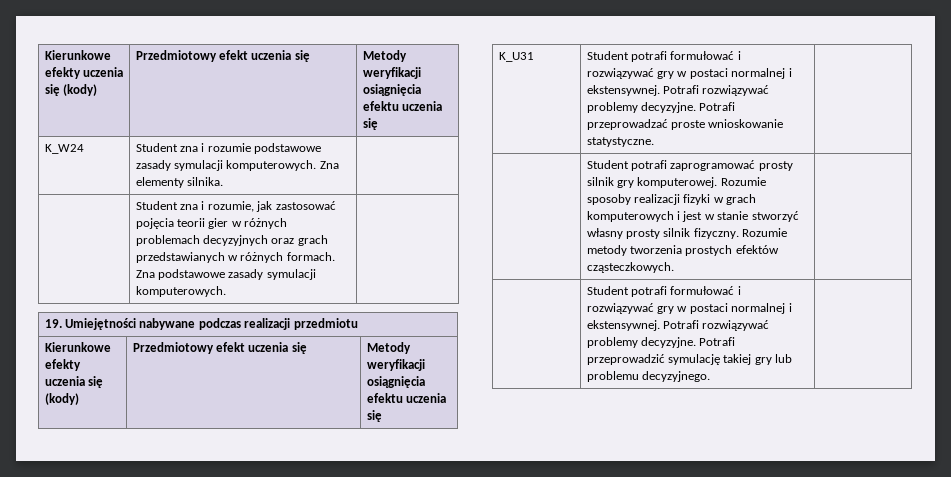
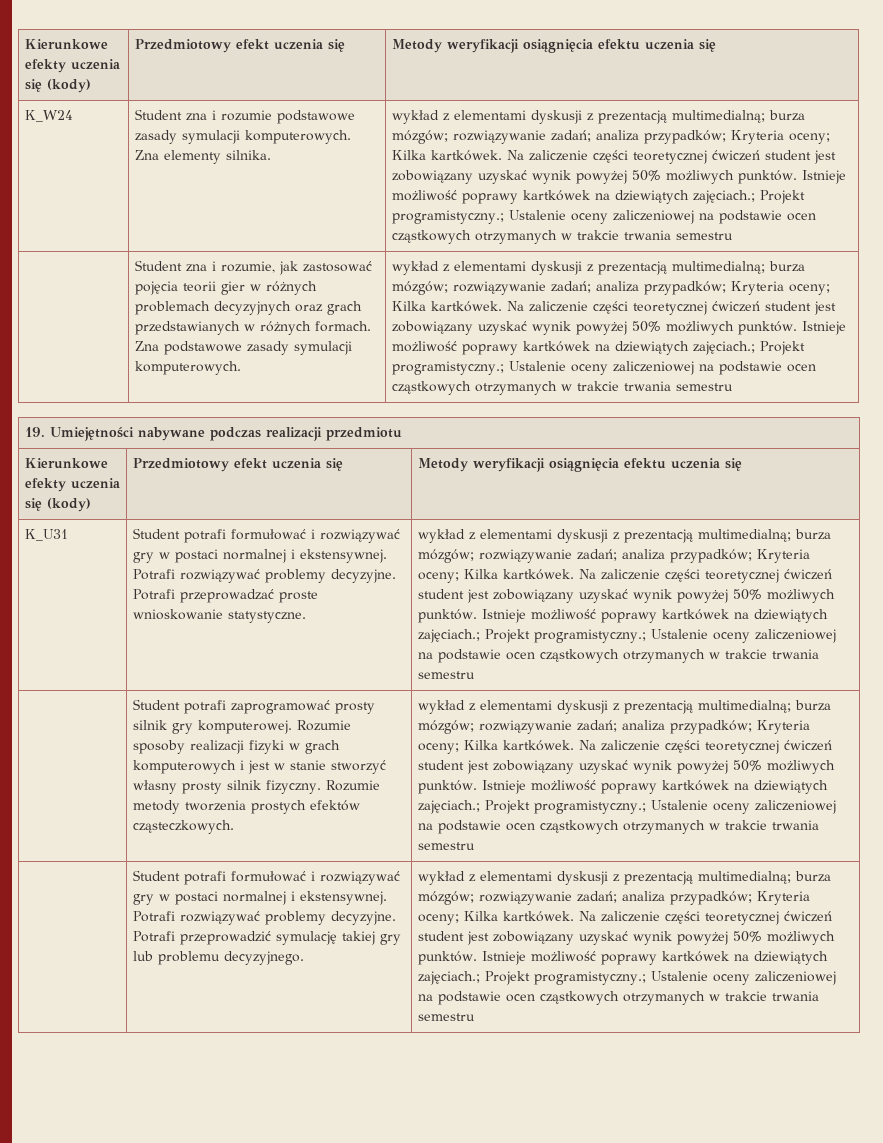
(224, 181) none -> [391,110,805,124] [391,130,830,144] [391,150,836,164] [391,170,846,184] [391,190,805,204] [391,210,816,224] [391,230,733,244] wykład z elementami dyskusji z prezentacją multimedialną; burza mózgów; rozwiązywanie zadań; analiza przypadków; Kryteria oceny; Kilka kartkówek. Na zaliczenie części teoretycznej ćwiczeń student jest zobowiązany uzyskać wynik powyżej 50% możliwych punktów. Istnieje możliwość poprawy kartkówek na dziewiątych zajęciach.; Projekt programistyczny.; Ustalenie oceny zaliczeniowej na podstawie ocen cząstkowych otrzymanych w trakcie trwania semestru
(226, 291) none -> [391,261,805,275] [391,281,830,295] [391,301,836,315] [391,321,846,335] [391,341,805,355] [391,361,816,375] [391,381,733,395] wykład z elementami dyskusji z prezentacją multimedialną; burza mózgów; rozwiązywanie zadań; analiza przypadków; Kryteria oceny; Kilka kartkówek. Na zaliczenie części teoretycznej ćwiczeń student jest zobowiązany uzyskać wynik powyżej 50% możliwych punktów. Istnieje możliwość poprawy kartkówek na dziewiątych zajęciach.; Projekt programistyczny.; Ustalenie oceny zaliczeniowej na podstawie ocen cząstkowych otrzymanych w trakcie trwania semestru
(654, 142) none -> [417,529,831,543] [417,549,810,563] [417,569,832,583] [417,589,835,603] [417,609,828,623] [417,629,836,643] [417,649,819,663] [417,671,475,679] wykład z elementami dyskusji z prezentacją multimedialną; burza mózgów; rozwiązywanie zadań; analiza przypadków; Kryteria oceny; Kilka kartkówek. Na zaliczenie części teoretycznej ćwiczeń student jest zobowiązany uzyskać wynik powyżej 50% możliwych punktów. Istnieje możliwość poprawy kartkówek na dziewiątych zajęciach.; Projekt programistyczny.; Ustalenie oceny zaliczeniowej na podstawie ocen cząstkowych otrzymanych w trakcie trwania semestru
(674, 267) none -> [417,700,831,714] [417,720,810,734] [417,740,832,754] [417,760,835,774] [417,780,828,794] [417,800,836,814] [417,820,819,834] [417,842,475,850] wykład z elementami dyskusji z prezentacją multimedialną; burza mózgów; rozwiązywanie zadań; analiza przypadków; Kryteria oceny; Kilka kartkówek. Na zaliczenie części teoretycznej ćwiczeń student jest zobowiązany uzyskać wynik powyżej 50% możliwych punktów. Istnieje możliwość poprawy kartkówek na dziewiątych zajęciach.; Projekt programistyczny.; Ustalenie oceny zaliczeniowej na podstawie ocen cząstkowych otrzymanych w trakcie trwania semestru
(711, 376) none -> [417,871,831,885] [417,891,810,905] [417,911,832,925] [417,931,835,945] [417,951,828,965] [417,971,836,985] [417,991,819,1005] [417,1013,475,1021] wykład z elementami dyskusji z prezentacją multimedialną; burza mózgów; rozwiązywanie zadań; analiza przypadków; Kryteria oceny; Kilka kartkówek. Na zaliczenie części teoretycznej ćwiczeń student jest zobowiązany uzyskać wynik powyżej 50% możliwych punktów. Istnieje możliwość poprawy kartkówek na dziewiątych zajęciach.; Projekt programistyczny.; Ustalenie oceny zaliczeniowej na podstawie ocen cząstkowych otrzymanych w trakcie trwania semestru

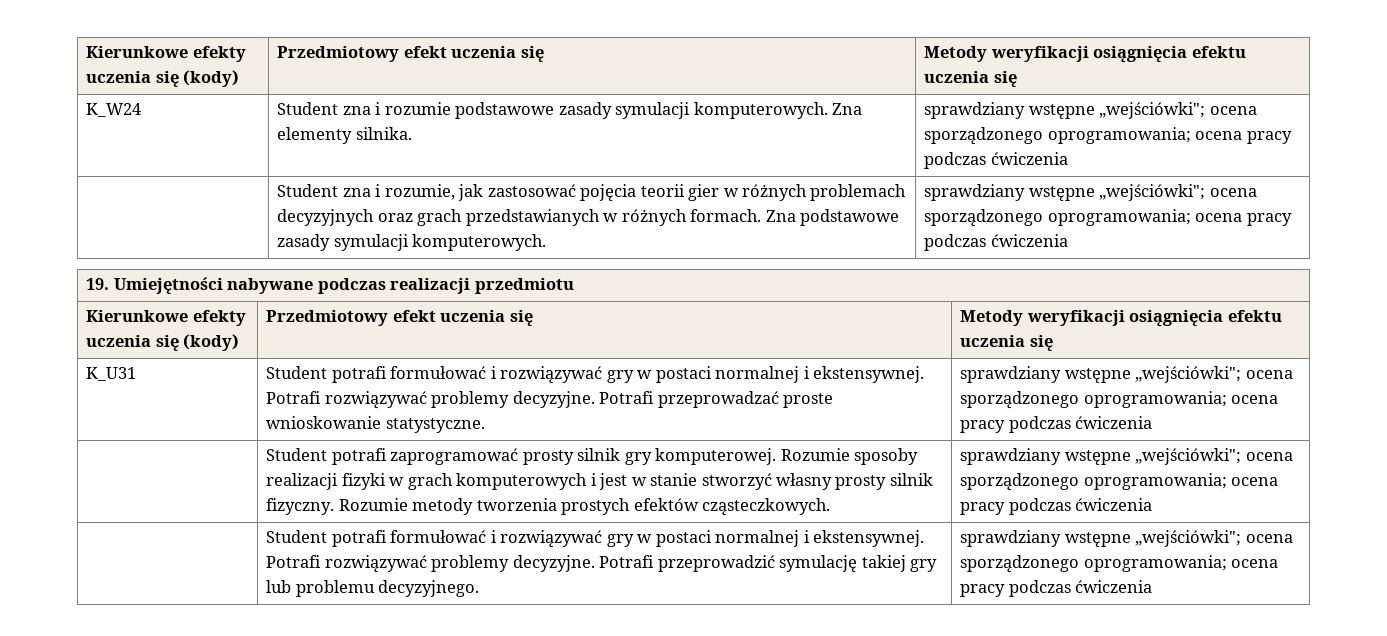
[391,110,805,124] [391,130,830,144] [391,150,836,164] [391,170,846,184] [391,190,805,204] [391,210,816,224] [391,230,733,244] wykład z elementami dyskusji z prezentacją multimedialną; burza mózgów; rozwiązywanie zadań; analiza przypadków; Kryteria oceny; Kilka kartkówek. Na zaliczenie części teoretycznej ćwiczeń student jest zobowiązany uzyskać wynik powyżej 50% możliwych punktów. Istnieje możliwość poprawy kartkówek na dziewiątych zajęciach.; Projekt programistyczny.; Ustalenie oceny zaliczeniowej na podstawie ocen cząstkowych otrzymanych w trakcie trwania semestru -> [924,102,1257,119] [924,127,1292,145] [924,152,1068,169] sprawdziany wstępne „wejściówki"; ocena sporządzonego oprogramowania; ocena pracy podczas ćwiczenia
[391,261,805,275] [391,281,830,295] [391,301,836,315] [391,321,846,335] [391,341,805,355] [391,361,816,375] [391,381,733,395] wykład z elementami dyskusji z prezentacją multimedialną; burza mózgów; rozwiązywanie zadań; analiza przypadków; Kryteria oceny; Kilka kartkówek. Na zaliczenie części teoretycznej ćwiczeń student jest zobowiązany uzyskać wynik powyżej 50% możliwych punktów. Istnieje możliwość poprawy kartkówek na dziewiątych zajęciach.; Projekt programistyczny.; Ustalenie oceny zaliczeniowej na podstawie ocen cząstkowych otrzymanych w trakcie trwania semestru -> [924,184,1257,201] [924,209,1292,227] [924,234,1068,251] sprawdziany wstępne „wejściówki"; ocena sporządzonego oprogramowania; ocena pracy podczas ćwiczenia
[417,529,831,543] [417,549,810,563] [417,569,832,583] [417,589,835,603] [417,609,828,623] [417,629,836,643] [417,649,819,663] [417,671,475,679] wykład z elementami dyskusji z prezentacją multimedialną; burza mózgów; rozwiązywanie zadań; analiza przypadków; Kryteria oceny; Kilka kartkówek. Na zaliczenie części teoretycznej ćwiczeń student jest zobowiązany uzyskać wynik powyżej 50% możliwych punktów. Istnieje możliwość poprawy kartkówek na dziewiątych zajęciach.; Projekt programistyczny.; Ustalenie oceny zaliczeniowej na podstawie ocen cząstkowych otrzymanych w trakcie trwania semestru -> [960,366,1293,383] [960,391,1279,409] [960,416,1153,433] sprawdziany wstępne „wejściówki"; ocena sporządzonego oprogramowania; ocena pracy podczas ćwiczenia
[417,700,831,714] [417,720,810,734] [417,740,832,754] [417,760,835,774] [417,780,828,794] [417,800,836,814] [417,820,819,834] [417,842,475,850] wykład z elementami dyskusji z prezentacją multimedialną; burza mózgów; rozwiązywanie zadań; analiza przypadków; Kryteria oceny; Kilka kartkówek. Na zaliczenie części teoretycznej ćwiczeń student jest zobowiązany uzyskać wynik powyżej 50% możliwych punktów. Istnieje możliwość poprawy kartkówek na dziewiątych zajęciach.; Projekt programistyczny.; Ustalenie oceny zaliczeniowej na podstawie ocen cząstkowych otrzymanych w trakcie trwania semestru -> [960,448,1293,465] [960,473,1279,491] [960,498,1153,515] sprawdziany wstępne „wejściówki"; ocena sporządzonego oprogramowania; ocena pracy podczas ćwiczenia
[417,871,831,885] [417,891,810,905] [417,911,832,925] [417,931,835,945] [417,951,828,965] [417,971,836,985] [417,991,819,1005] [417,1013,475,1021] wykład z elementami dyskusji z prezentacją multimedialną; burza mózgów; rozwiązywanie zadań; analiza przypadków; Kryteria oceny; Kilka kartkówek. Na zaliczenie części teoretycznej ćwiczeń student jest zobowiązany uzyskać wynik powyżej 50% możliwych punktów. Istnieje możliwość poprawy kartkówek na dziewiątych zajęciach.; Projekt programistyczny.; Ustalenie oceny zaliczeniowej na podstawie ocen cząstkowych otrzymanych w trakcie trwania semestru -> [960,530,1293,547] [960,555,1279,573] [960,580,1153,597] sprawdziany wstępne „wejściówki"; ocena sporządzonego oprogramowania; ocena pracy podczas ćwiczenia

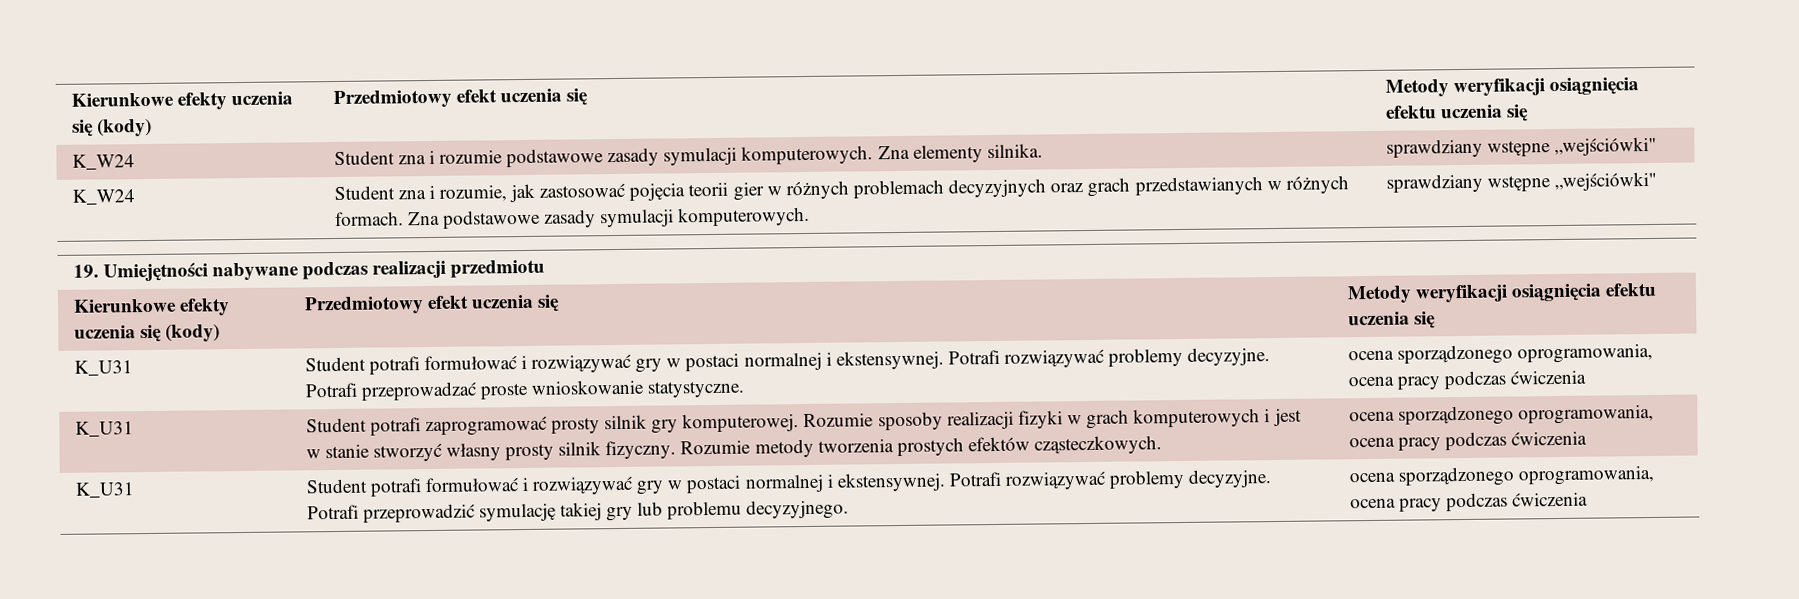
[1099,102,1257,119] [924,127,1292,145] [924,152,1068,169] „wejściówki"; ocena sporządzonego oprogramowania; ocena pracy podczas ćwiczenia // -> [1553,136,1657,157] [71,189,135,205] „wejściówki" // K_W24
[1099,184,1257,201] [924,209,1292,227] [924,234,1068,251] „wejściówki"; ocena sporządzonego oprogramowania; ocena pracy podczas ćwiczenia -> [1553,171,1657,192] „wejściówki"
[960,366,1293,383] [960,391,1279,409] [960,416,1153,433] sprawdziany wstępne „wejściówki"; ocena sporządzonego oprogramowania; ocena pracy podczas ćwiczenia // -> [1347,343,1653,365] [1347,370,1586,390] [74,421,134,437] ocena sporządzonego oprogramowania, ocena pracy podczas ćwiczenia // K_U31
[960,448,1293,465] [960,473,1279,491] [960,498,1153,515] sprawdziany wstępne „wejściówki"; ocena sporządzonego oprogramowania; ocena pracy podczas ćwiczenia // -> [1348,404,1654,426] [1348,431,1587,451] [74,482,135,498] ocena sporządzonego oprogramowania, ocena pracy podczas ćwiczenia // K_U31
[960,530,1293,547] [960,555,1227,573] sprawdziany wstępne „wejściówki"; ocena sporządzonego oprogramowania; -> [1348,465,1655,487] ocena sporządzonego oprogramowania,

